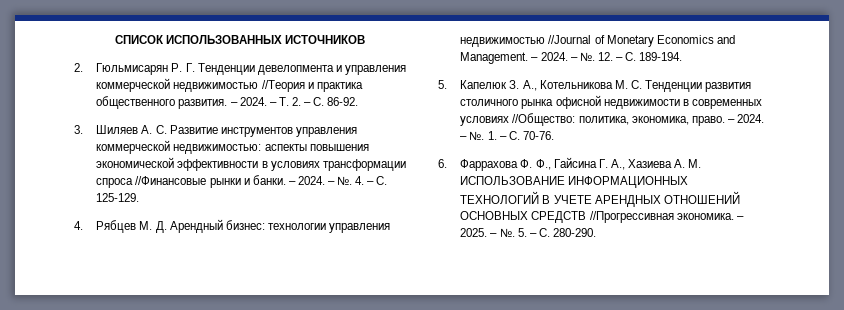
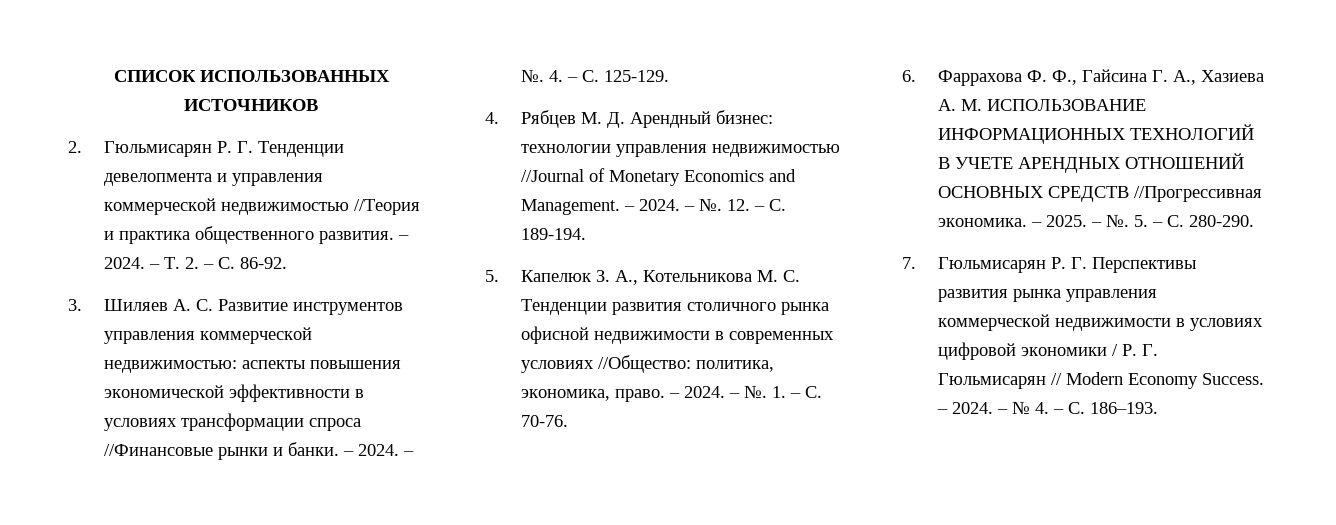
(596, 232) none -> [902,257,1196,273] [937,289,1157,302] [937,314,1263,331] [937,342,1158,360] [937,372,1264,389] [936,401,1158,414] // 7. Гюльмисарян Р. Г. Перспективы развития рынка управления коммерческой недвижимости в условиях цифровой экономики / Р. Г. Гюльмисарян // Modern Economy Success. – 2024. – № 4. – С. 186–193.

